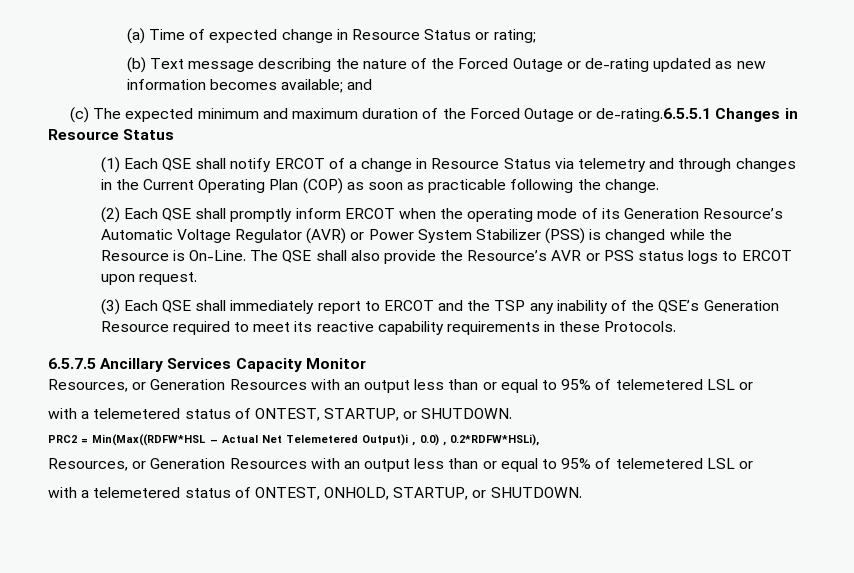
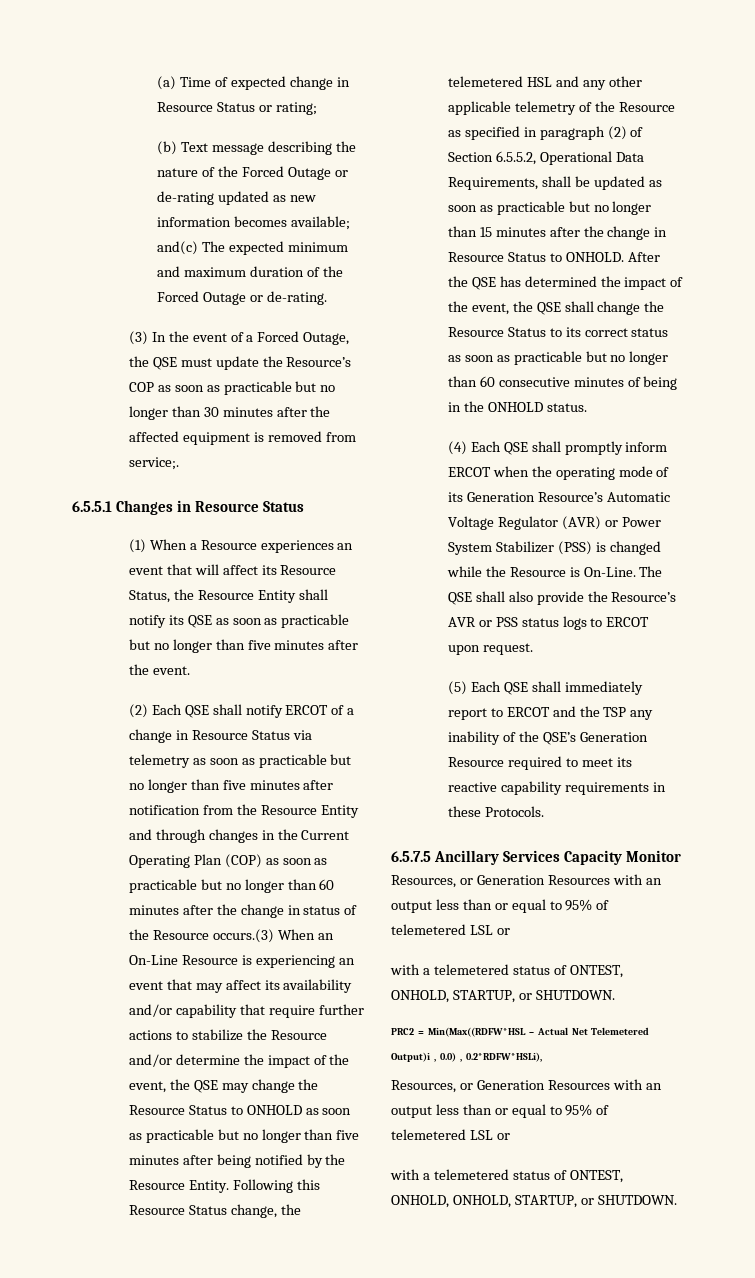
[347,79,373,90] [70,107,90,123] and // (c) -> [157,241,199,255] and(c)
[596,108,712,122] de-rating.6.5.5.1 -> [267,291,328,305] [128,331,350,345] [128,356,352,370] [128,381,336,395] [128,406,331,420] [128,431,356,445] [128,457,179,470] [72,501,112,512] de-rating. // (3) In the event of a Forced Outage, the QSE must update the Resource’s COP as soon as practicable but no longer than 30 minutes after the affected equipment is removed from service;. // 6.5.5.1
(120, 165) none -> [149,539,354,553] [128,564,337,575] [128,589,328,603] [128,614,350,628] [128,639,359,653] [128,664,190,675] [128,704,148,718] When a Resource experiences an event that will affect its Resource Status, the Resource Entity shall notify its QSE as soon as practicable but no longer than five minutes after the event. // (2)
(647, 165) none -> [192,754,352,768] [128,779,334,793] [128,804,359,818] as soon as practicable but no longer than five minutes after notification from the Resource Entity
[510,179,659,193] [100,207,120,223] following the change. // (2) -> [200,879,335,893] [128,904,358,918] [128,929,334,943] [128,955,355,968] [128,979,353,993] [128,1004,364,1018] [128,1029,327,1041] [128,1054,350,1068] [128,1079,319,1093] [128,1105,352,1115] [128,1129,360,1143] [128,1154,346,1168] [128,1179,320,1193] [128,1204,301,1218] [447,76,642,90] [447,101,675,115] [447,126,644,140] [447,151,644,165] [447,176,662,190] [447,201,652,215] [447,226,668,240] [447,252,660,262] [447,276,684,290] [447,301,665,315] [447,327,669,337] [447,351,669,365] [447,376,678,390] [447,401,587,412] [447,441,467,455] but no longer than 60 minutes after the change in status of the Resource occurs.(3) When an On-Line Resource is experiencing an event that may affect its availability and/or capability that require further actions to stabilize the Resource and/or determine the impact of the event, the QSE may change the Resource Status to ONHOLD as soon as practicable but no longer than five minutes after being notified by the Resource Entity. Following this Resource Status change, the telemetered HSL and any other applicable telemetry of the Resource as specified in paragraph (2) of Section 6.5.5.2, Operational Data Requirements, shall be updated as soon as practicable but no longer than 15 minutes after the change in Resource Status to ONHOLD. After the QSE has determined the impact of the event, the QSE shall change the Resource Status to its correct status as soon as practicable but no longer than 60 consecutive minutes of being in the ONHOLD status. // (4)
[100,299,120,315] (3) -> [447,681,467,695] (5)
(320, 414) none -> [391,990,449,1003] ONHOLD,
(390, 493) none -> [452,1195,511,1208] ONHOLD,

